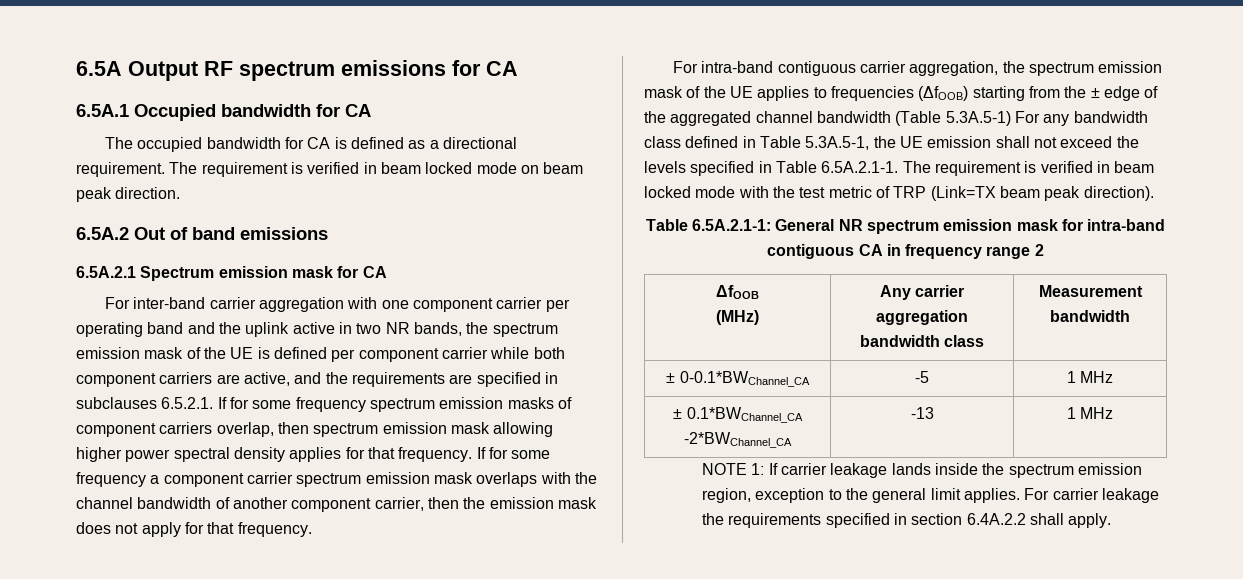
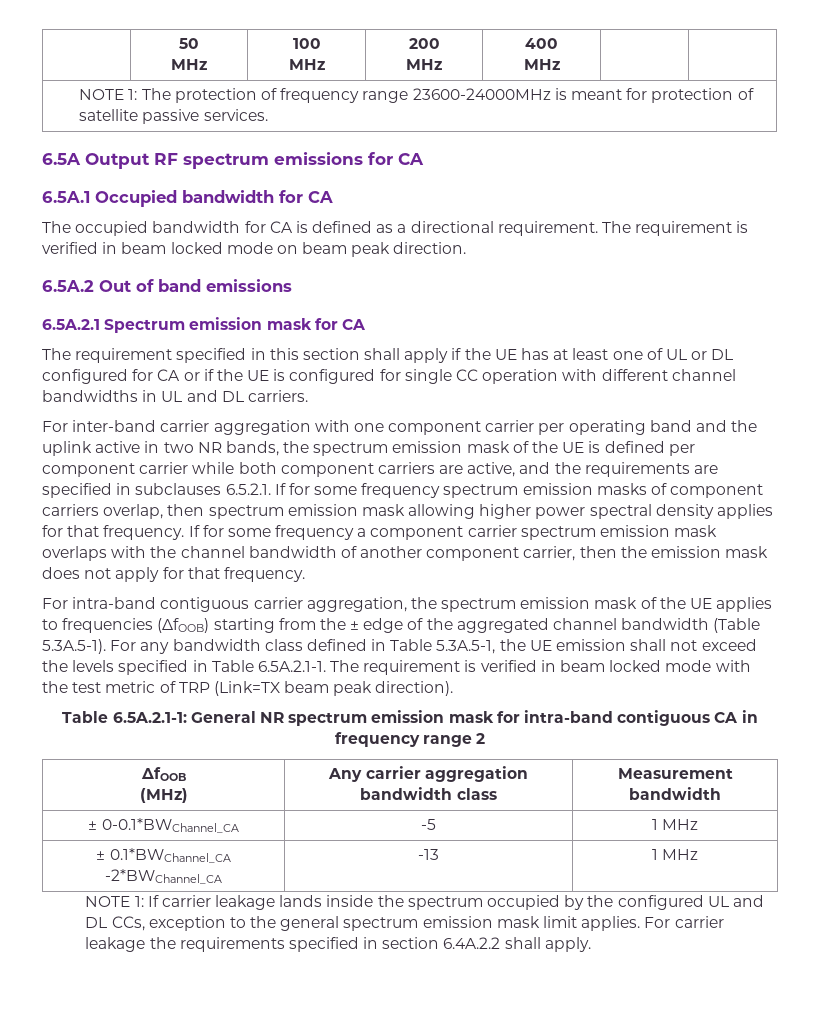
(76, 68) none -> [179,38,199,49] [171,59,207,70] [292,38,321,49] [288,59,325,70] [408,38,440,49] [406,59,442,70] [525,38,558,49] [523,59,560,70] [79,88,754,103] [79,109,268,124] | 50 // MHz | 100 // MHz | 200 // MHz | 400 // MHz | | // NOTE 1: The protection of frequency range 23600-24000MHz is meant for protection of satellite passive services. //
(387, 272) none -> [42,348,734,363] [42,369,736,384] [42,390,308,402] // The requirement specified in this section shall apply if the UE has at least one of UL or DL configured for CA or if the UE is configured for single CC operation with different channel bandwidths in UL and DL carriers.
[945,111,1011,126] 5.3A.5-1) -> [42,639,106,654] 5.3A.5-1).
[1078,463,1143,475] [702,488,752,503] emission region, -> [486,895,764,910] [85,916,145,931] occupied by the configured UL and DL CCs,
(927, 495) none -> [343,916,540,931] spectrum emission mask

